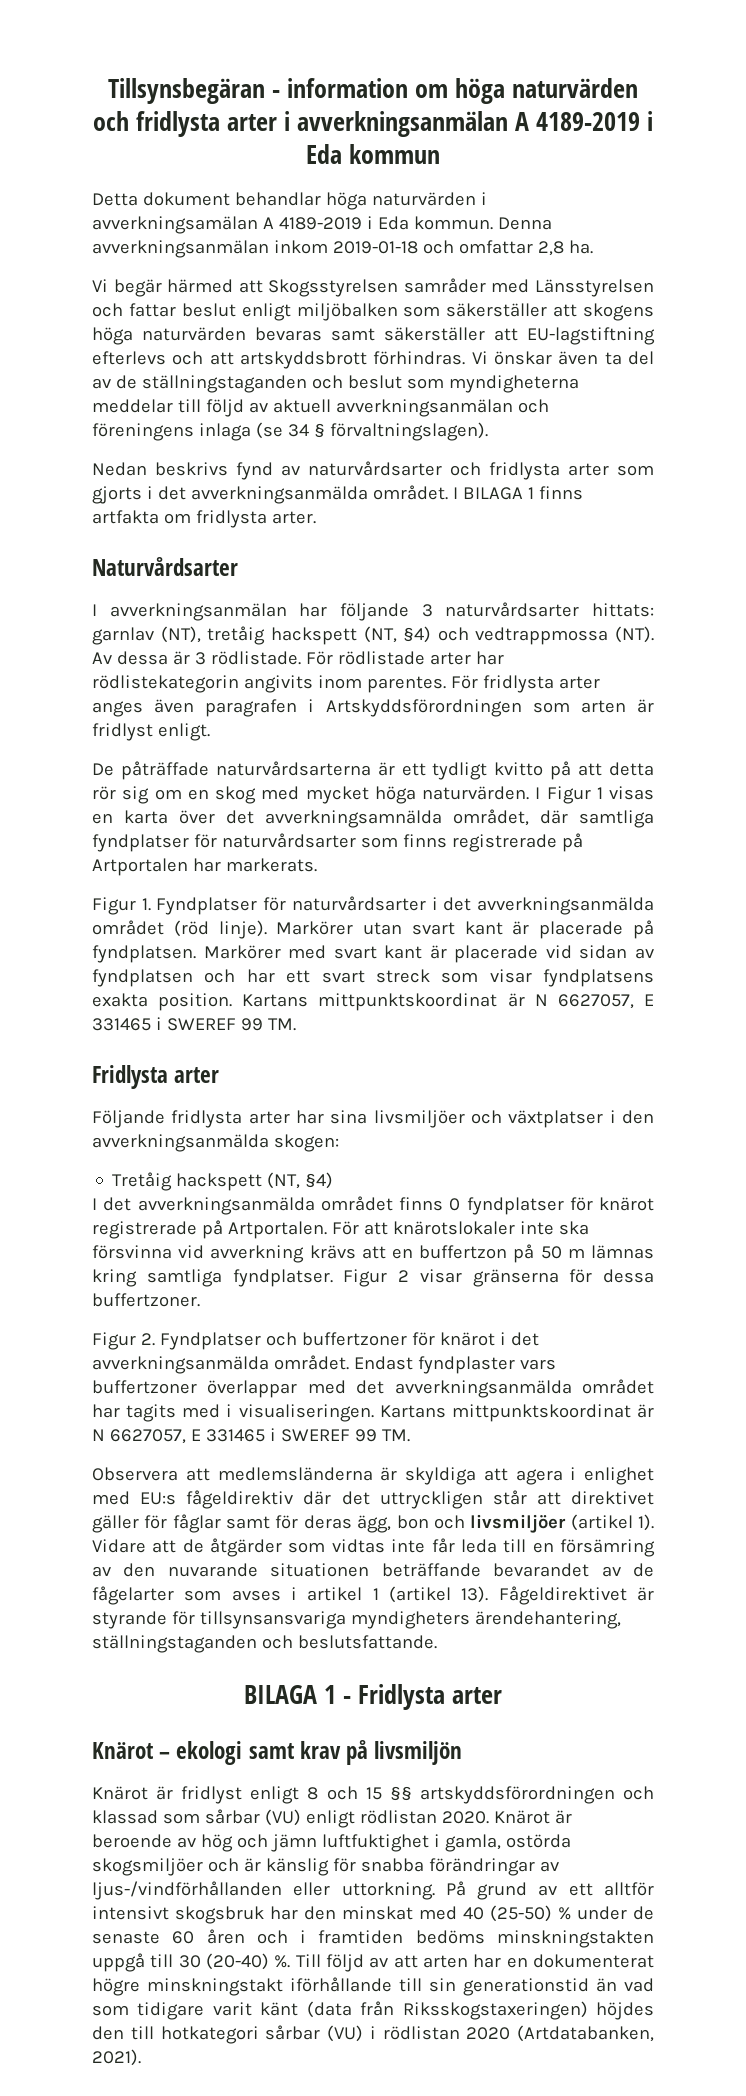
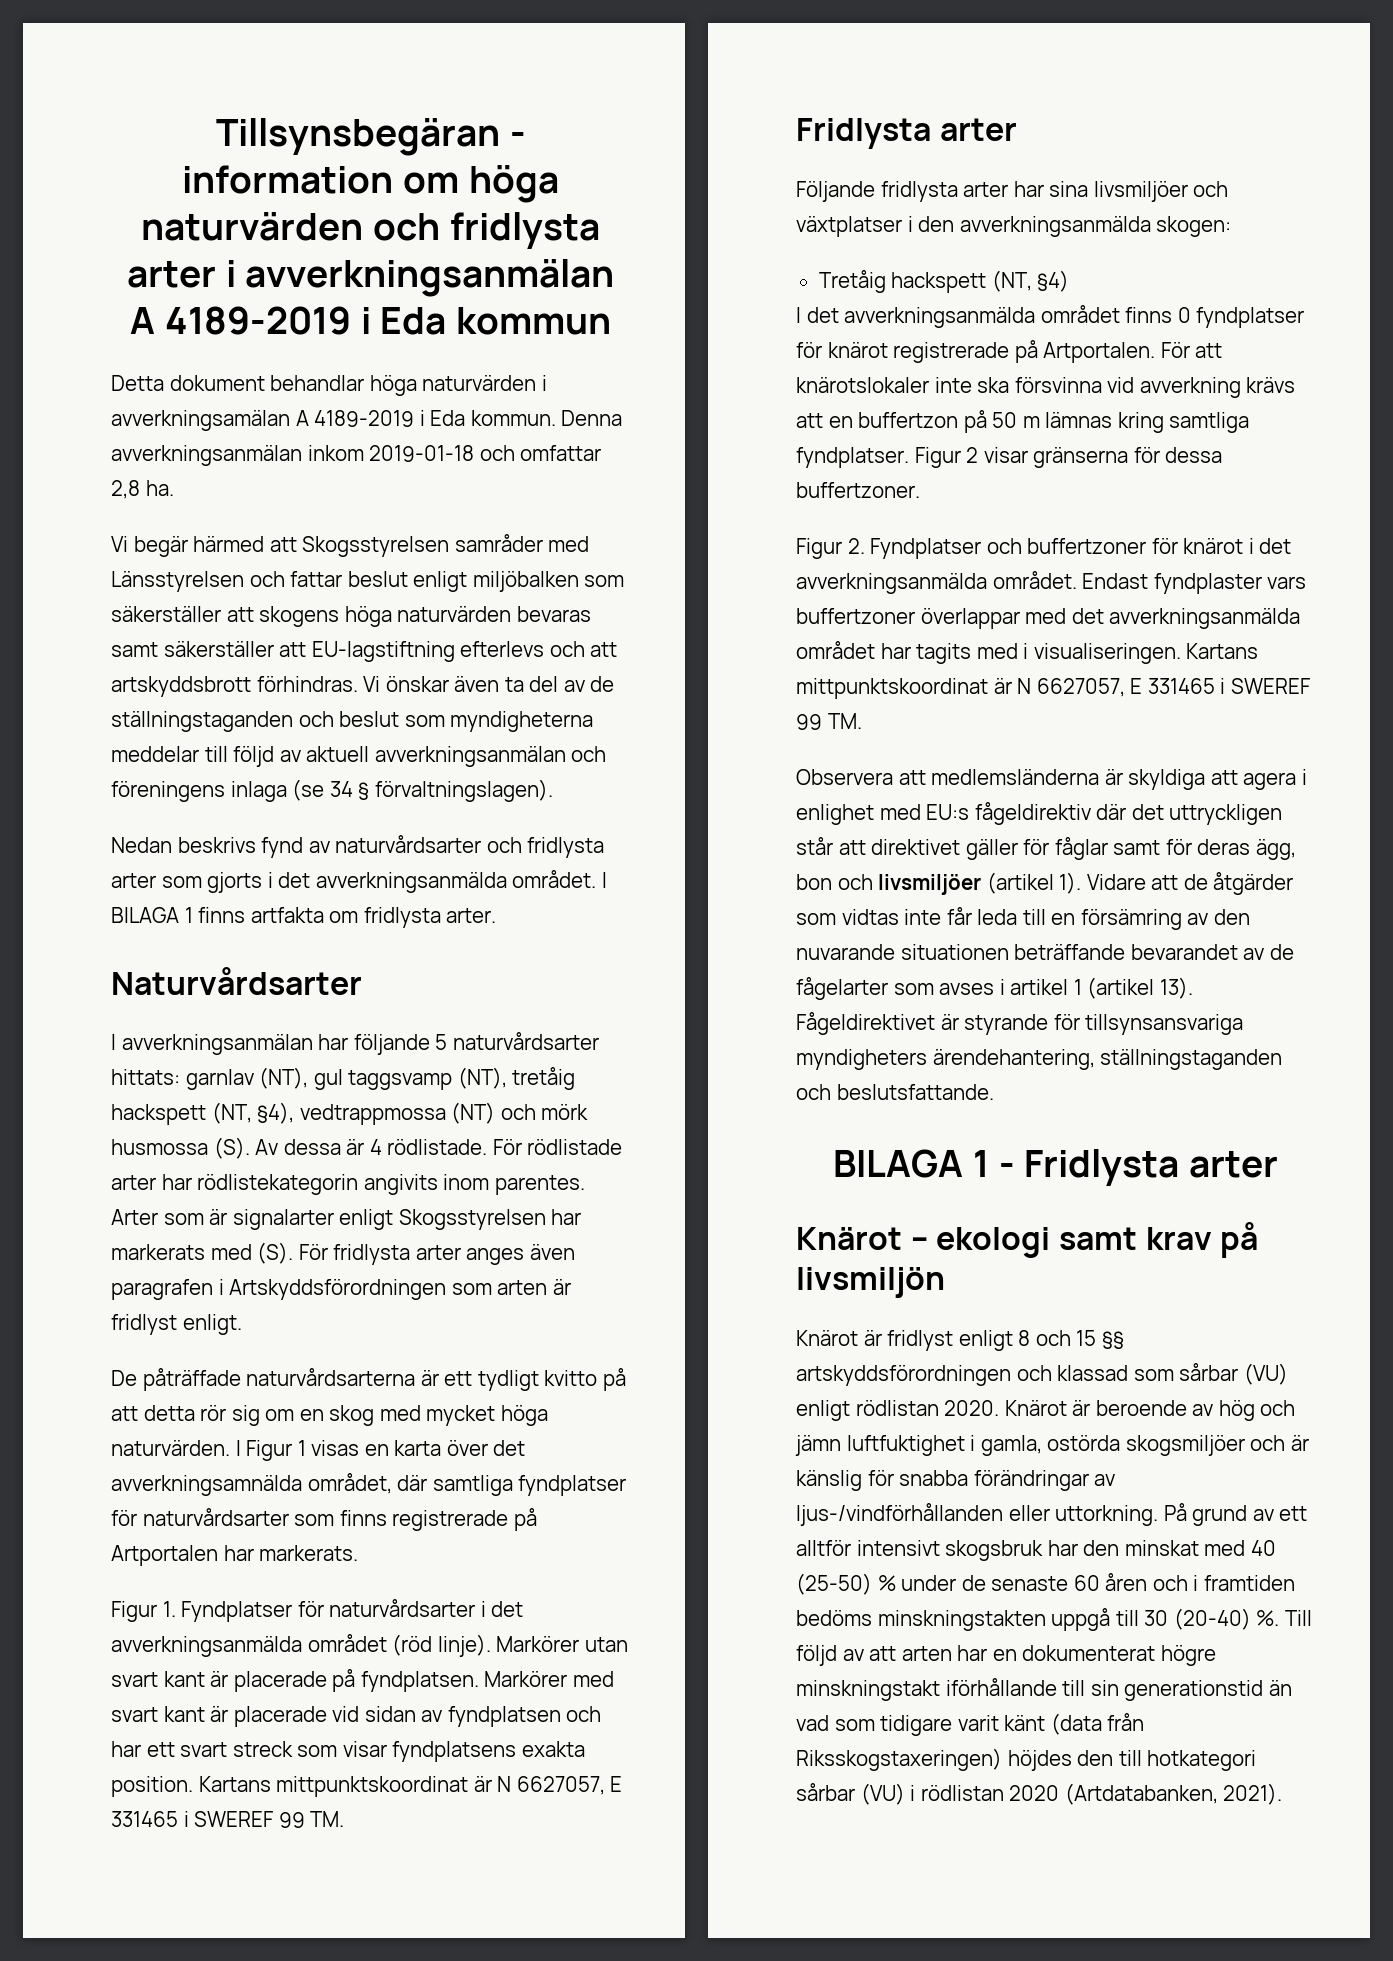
[421,604,433,617] 3 -> [435,1034,448,1050] 5
[207,626,654,645] tretåig hackspett (NT, §4) och vedtrappmossa (NT). -> [313,1067,576,1090] [111,1102,589,1125] [111,1137,250,1159] gul taggsvamp (NT), tretåig hackspett (NT, §4), vedtrappmossa (NT) och mörk husmossa (S).
[194,652,206,665] 3 -> [369,1139,382,1155] 4
(446, 684) none -> [111,1209,582,1230] [111,1242,294,1264] Arter som är signalarter enligt Skogsstyrelsen har markerats med (S).

